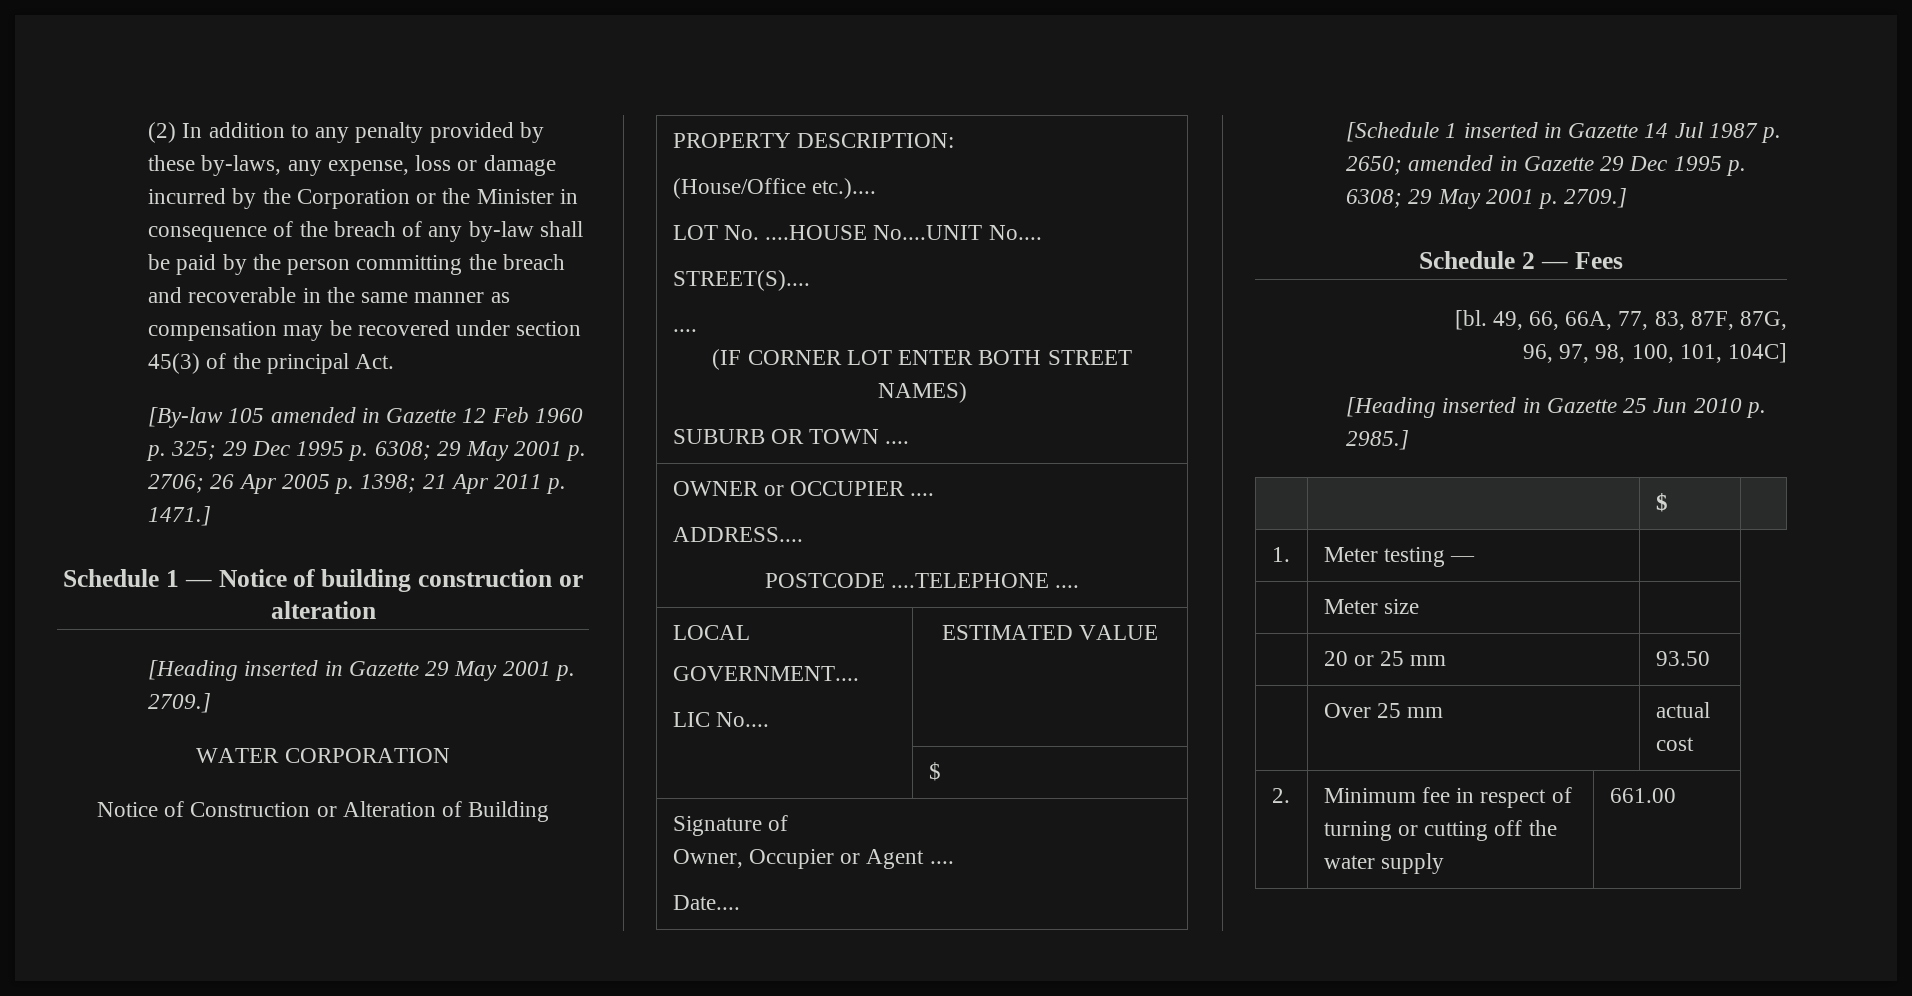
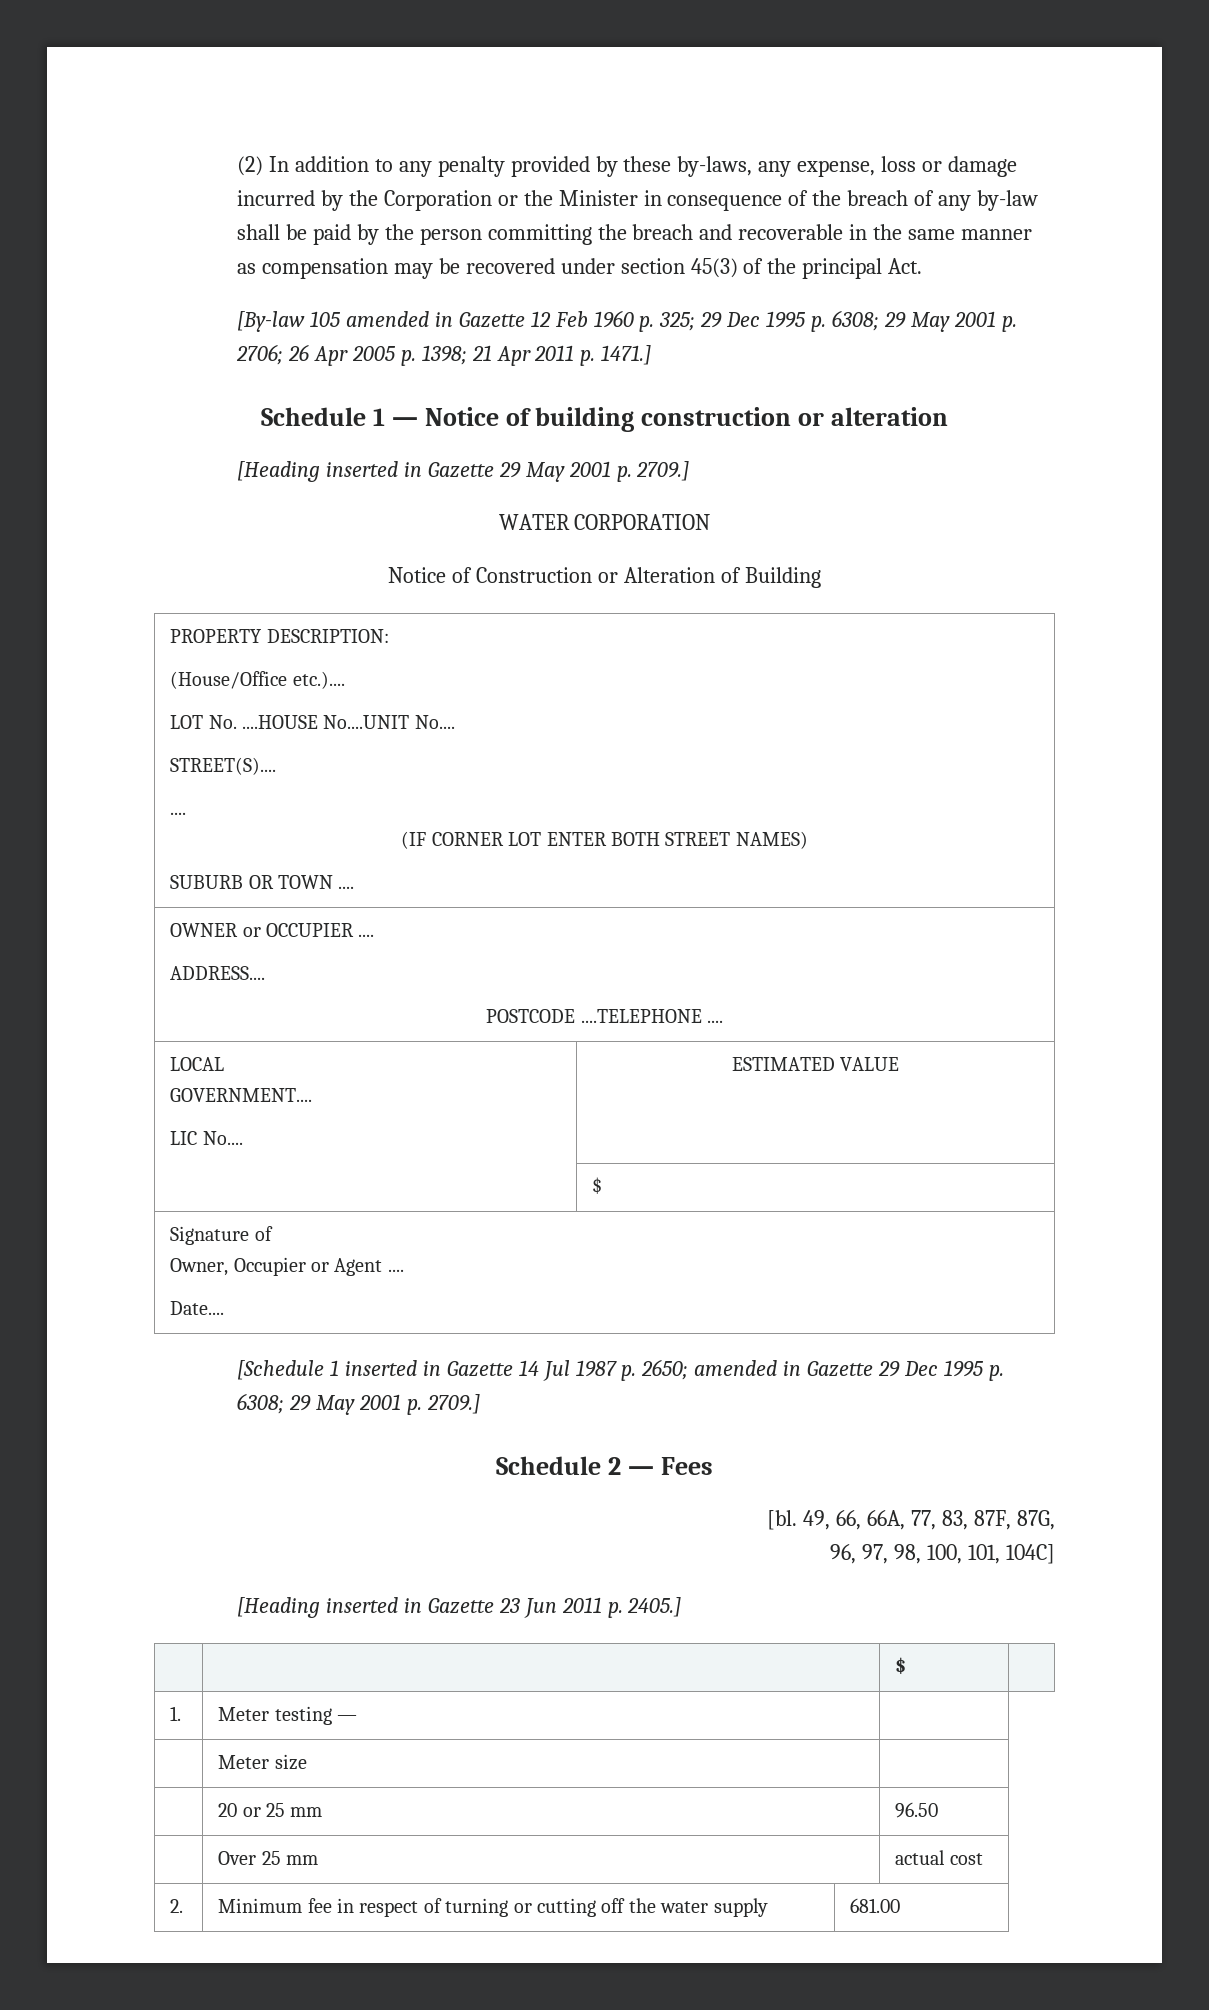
[1623,398,1766,418] [1346,430,1410,450] 25 Jun 2010 p. 2985.] -> [498,1597,682,1618] 23 Jun 2011 p. 2405.]
[1655,651,1710,666] 93.50 -> [895,1802,939,1818] 96.50
[1609,788,1676,803] 661.00 -> [850,1898,901,1913] 681.00

